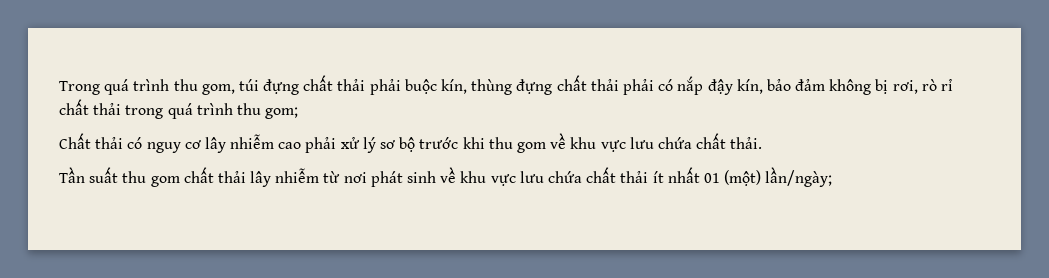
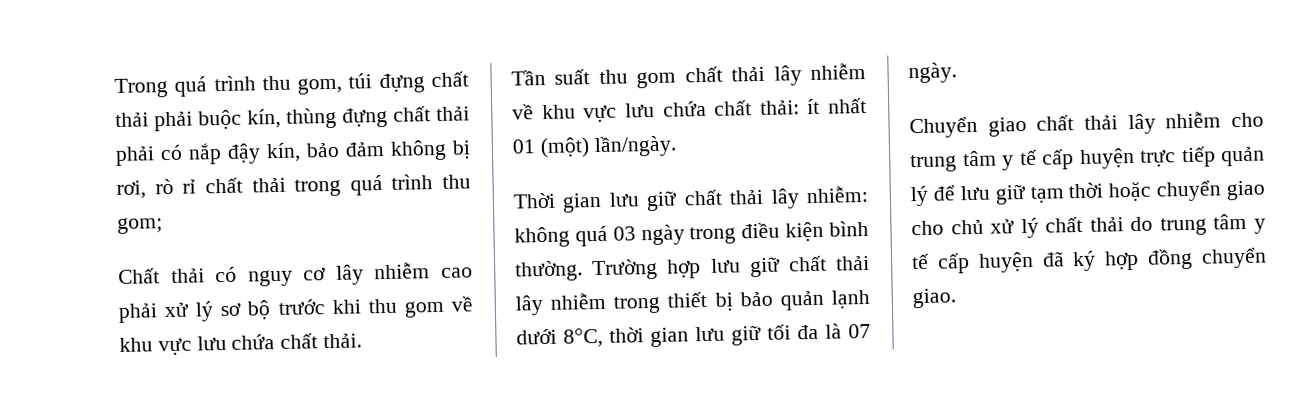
[323,167,649,187] từ nơi phát sinh về khu vực lưu chứa chất thải -> [512,100,800,123] về khu vực lưu chứa chất thải:
[765,167,833,187] lần/ngày; -> [593,135,677,158] [513,185,868,213] [514,220,869,248] [515,255,870,282] [515,289,870,316] [516,323,871,348] [908,62,957,84] [909,111,1264,139] [910,146,1265,173] [910,180,1266,207] [911,213,1266,239] [911,247,1267,274] [912,288,956,309] lần/ngày. // Thời gian lưu giữ chất thải lây nhiễm: không quá 03 ngày trong điều kiện bình thường. Trường hợp lưu giữ chất thải lây nhiễm trong thiết bị bảo quản lạnh dưới 8°C, thời gian lưu giữ tối đa là 07 ngày. // Chuyển giao chất thải lây nhiễm cho trung tâm y tế cấp huyện trực tiếp quản lý để lưu giữ tạm thời hoặc chuyển giao cho chủ xử lý chất thải do trung tâm y tế cấp huyện đã ký hợp đồng chuyển giao.

